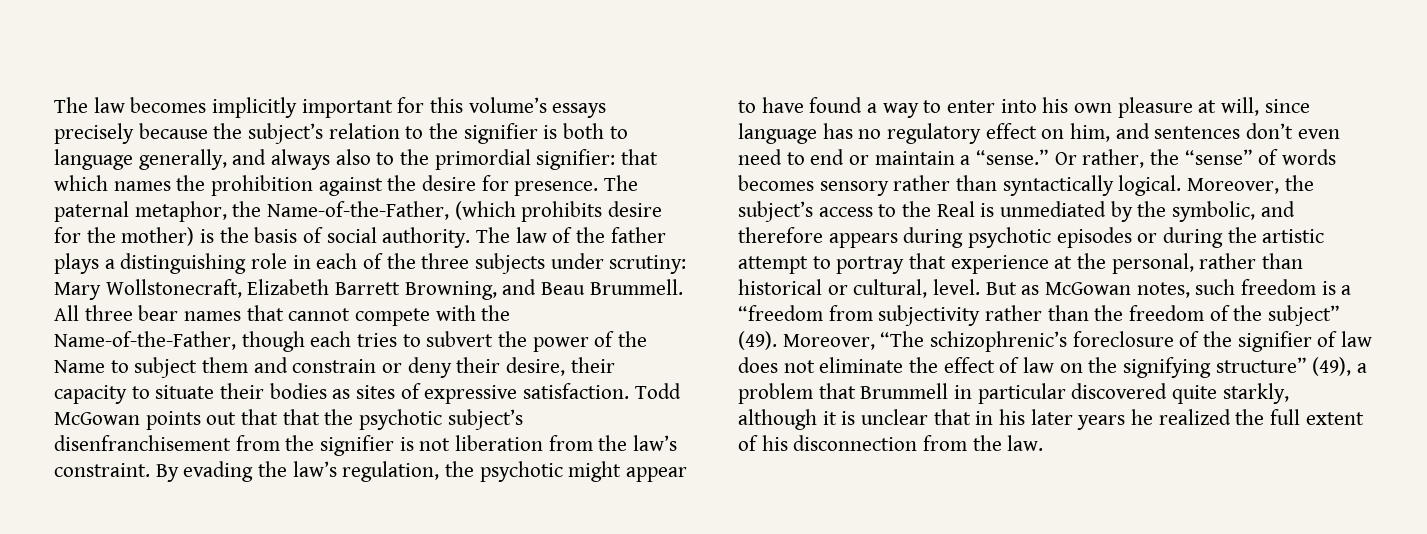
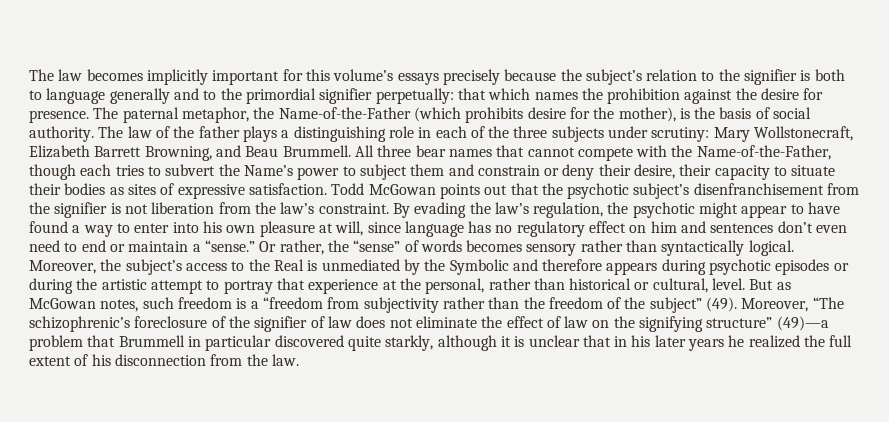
[138,149,371,170] generally, and always also -> [109,88,199,104] generally and
[536,149,616,170] signifier: -> [319,88,454,104] signifier perpetually:
[267,201,450,220] Name-of-the-Father, -> [278,107,411,119] Name-of-the-Father
[121,227,195,246] mother) -> [618,107,676,122] mother),
[532,331,648,352] [54,360,105,373] power of the Name -> [243,165,340,180] Name’s power
[282,409,320,425] that -> (539, 189) none
[1070,123,1111,142] him, -> [650,221,677,233] him
[1172,201,1256,222] symbolic, -> [449,259,509,275] Symbolic
[1312,357,1368,376] (49), a -> [776,316,829,331] (49)—a

